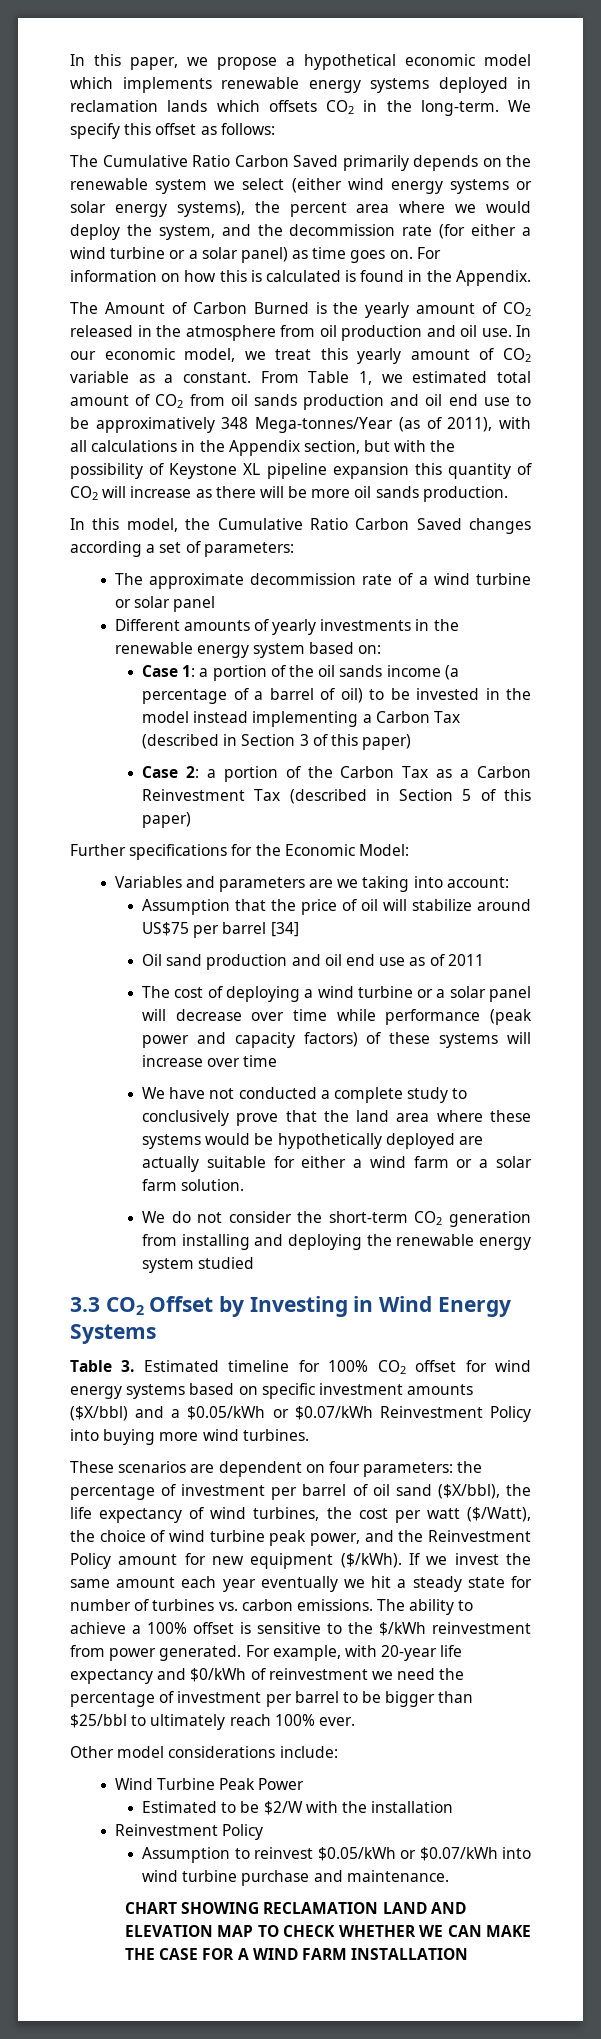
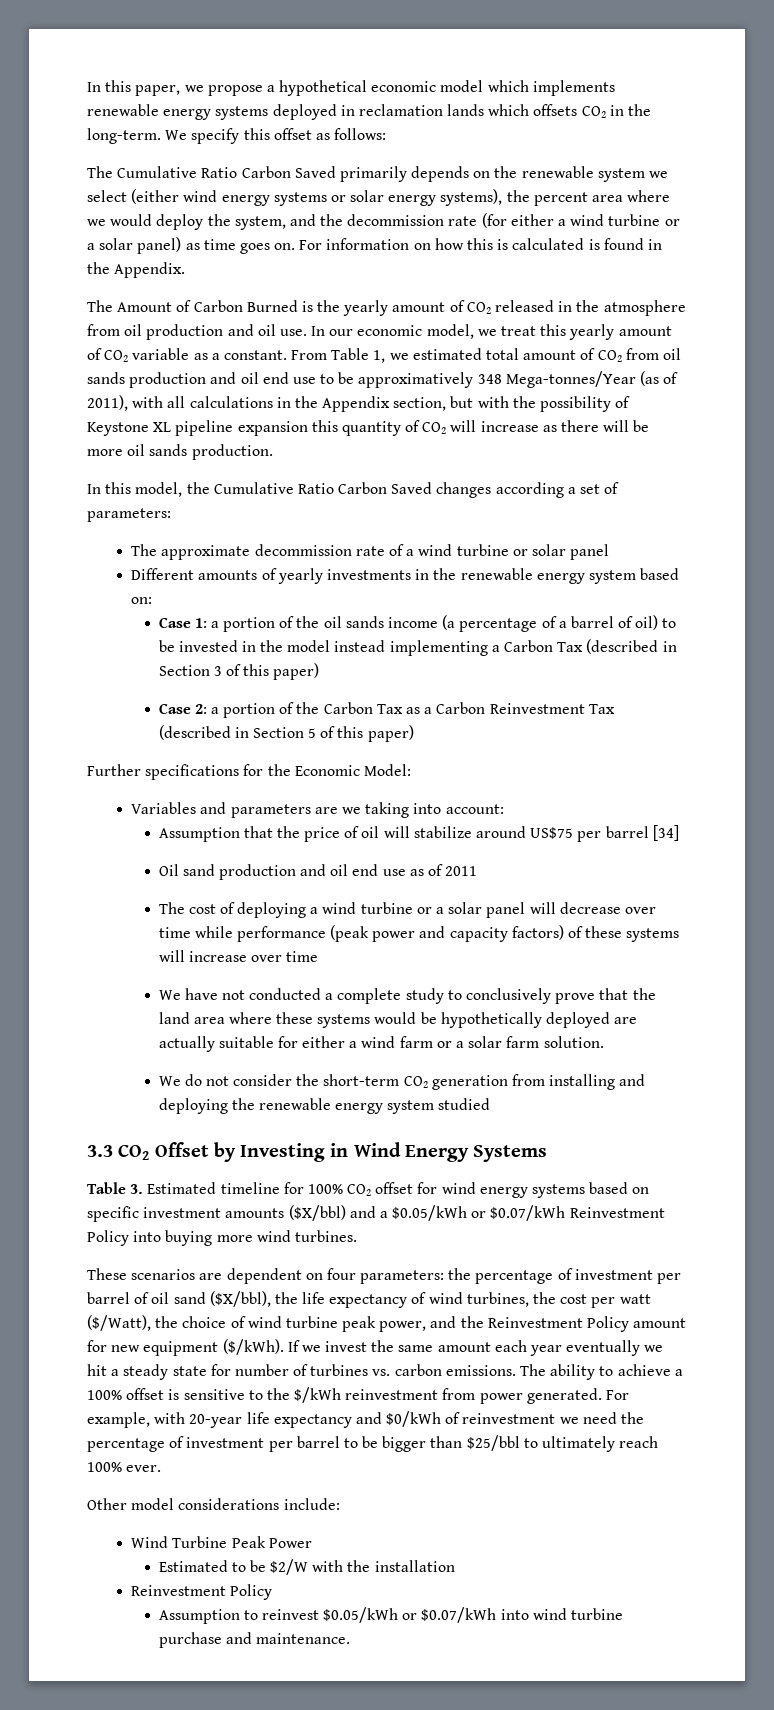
[125,1902,466,1914] [125,1925,531,1937] [125,1948,469,1960] // CHART SHOWING RECLAMATION LAND AND ELEVATION MAP TO CHECK WHETHER WE CAN MAKE THE CASE FOR A WIND FARM INSTALLATION -> (350, 1638) none

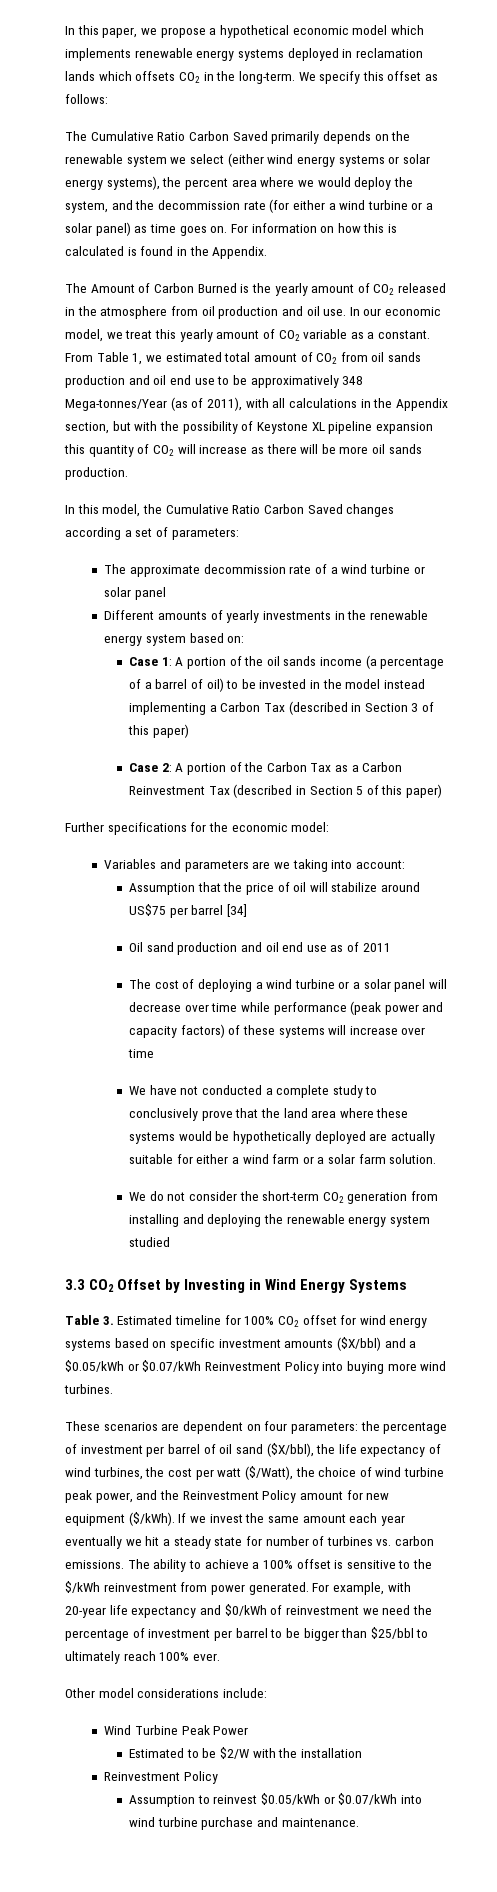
[210,621,219,628] a -> [175,657,184,666] A
[210,707,219,714] a -> [175,763,184,772] A
[294,764,411,776] Economic Model: -> [231,822,330,832] economic model:

